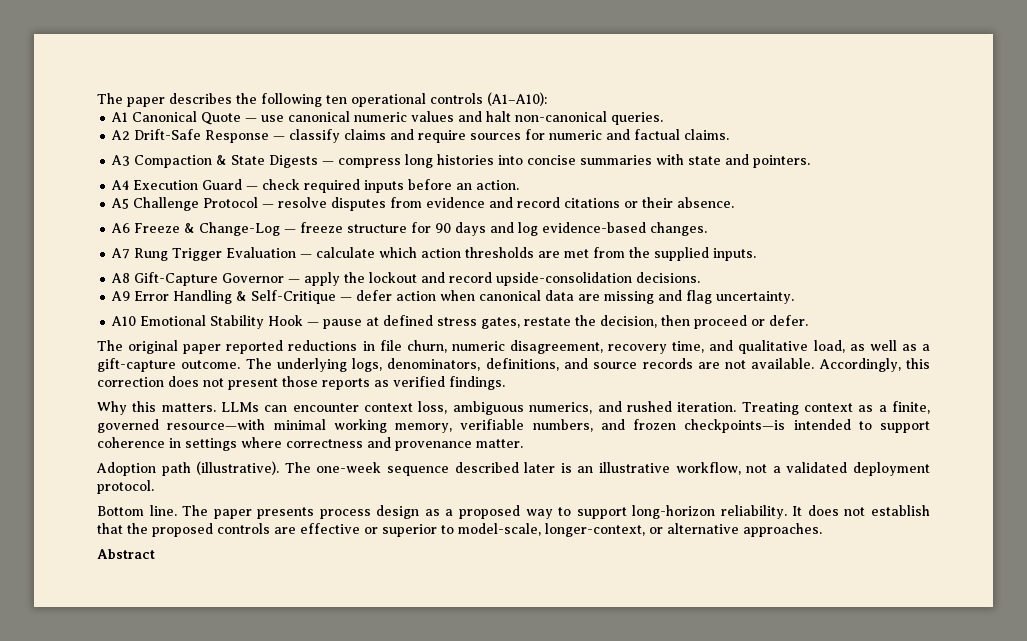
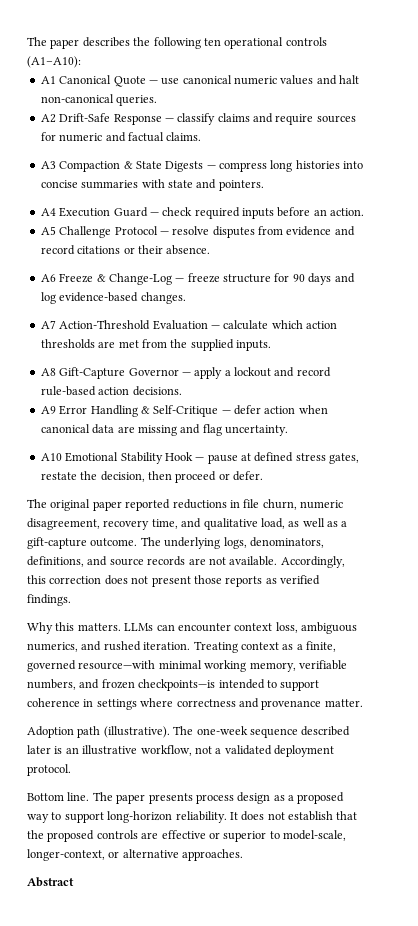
[134,248,223,261] Rung Trigger -> [59,320,151,330] Action-Threshold
[344,272,366,283] the -> [224,370,231,376] a
[496,272,633,286] upside-consolidation -> [40,386,130,396] rule-based action

